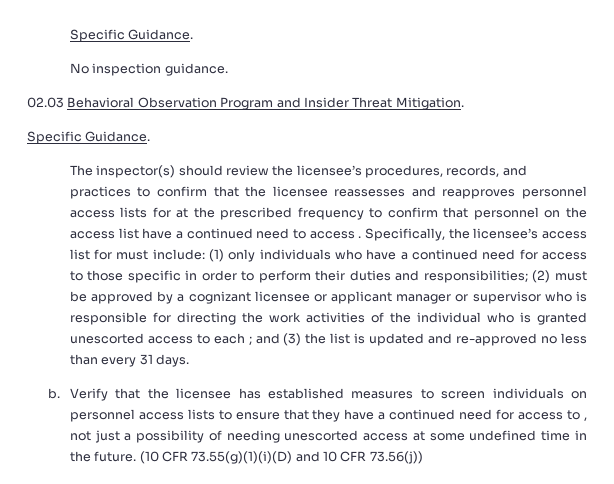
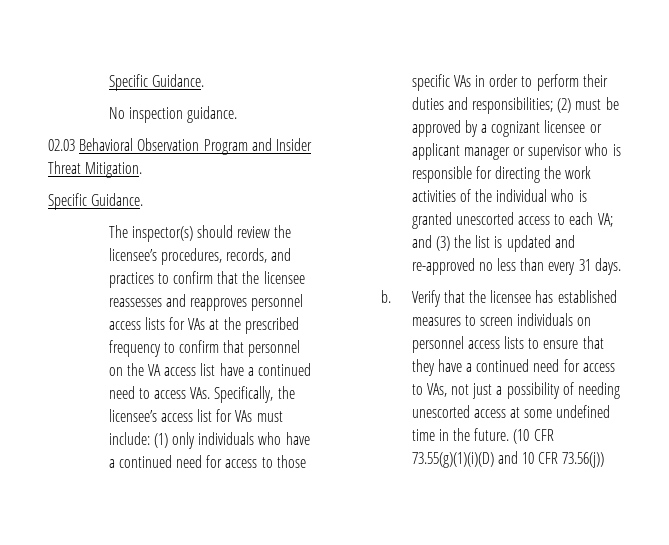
(171, 212) none -> [188,318,206,330] VAs
(588, 212) none -> [148,364,162,376] VA
[358,236,362,238] . -> [190,387,211,399] VAs.
(113, 254) none -> [235,410,253,422] VAs
(181, 276) none -> [453,75,471,87] VAs
[248,336,252,345] ; -> [597,213,613,227] VA;
[584,417,587,421] , -> [426,383,447,397] VAs,

